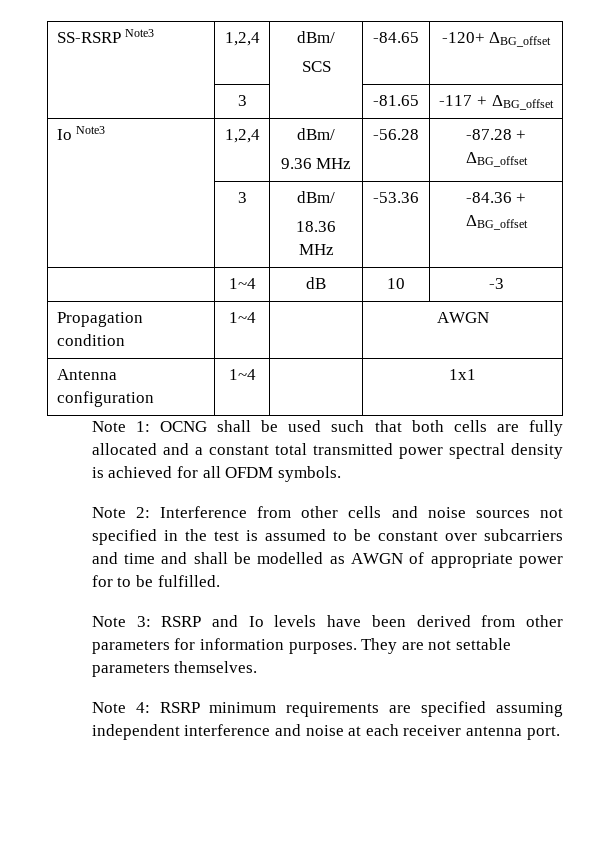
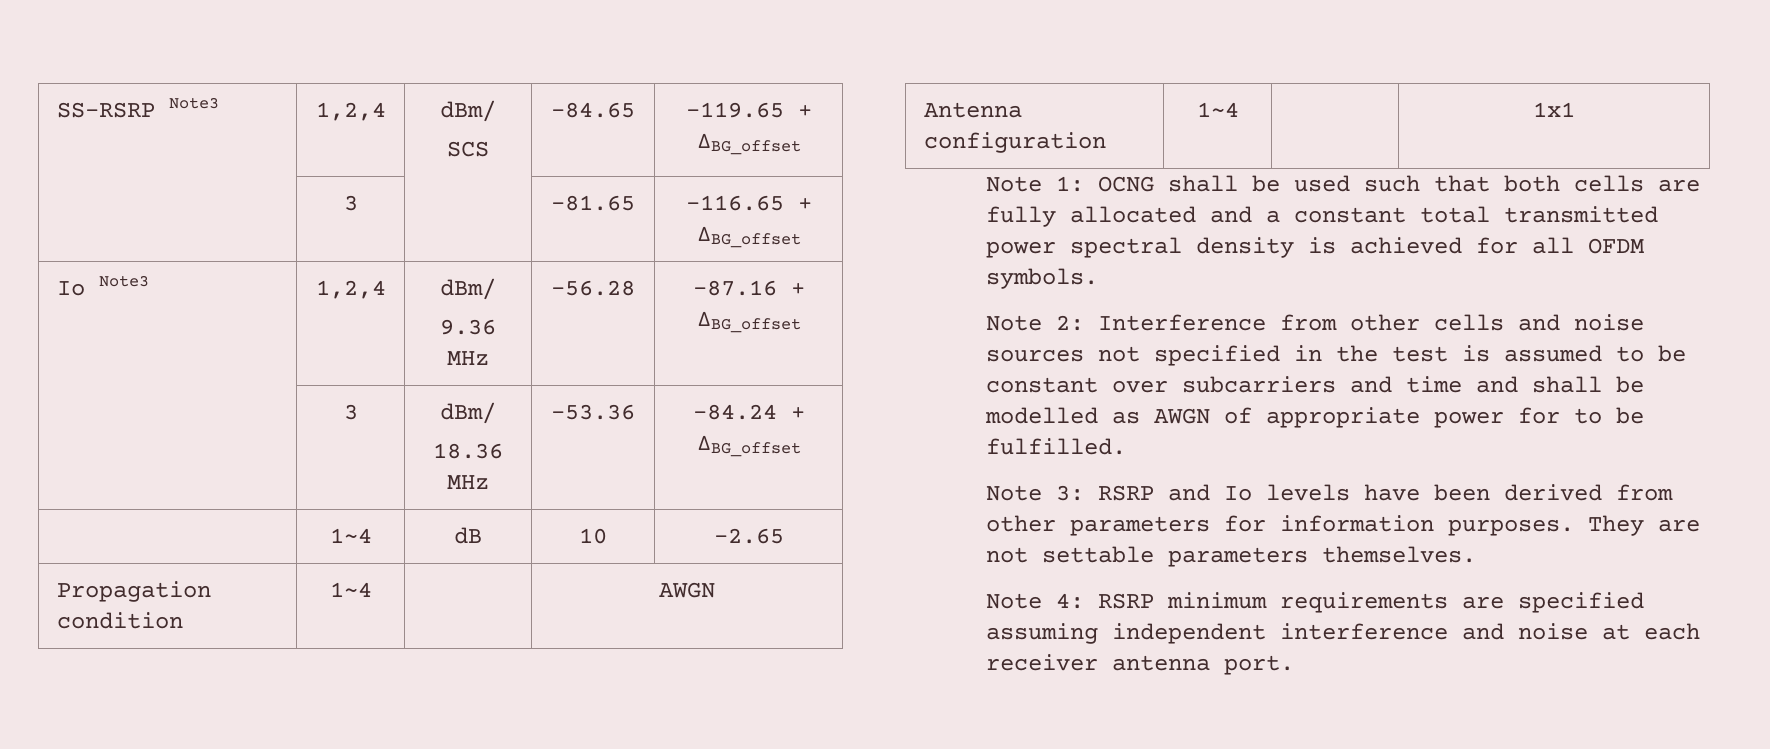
[441,32,485,43] -120+ -> [685,102,812,118] -119.65 +
[439,95,473,106] -117 -> [685,195,784,211] -116.65
[465,129,512,140] -87.28 -> [692,280,777,296] -87.16
[465,192,512,203] -84.36 -> [692,404,777,420] -84.24
[488,278,504,289] -3 -> [713,528,784,544] -2.65

